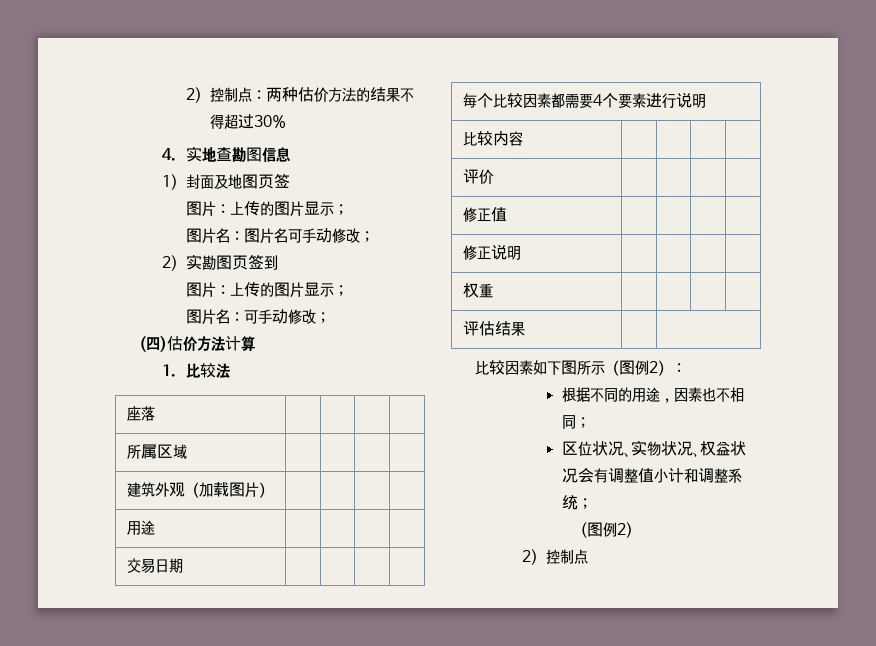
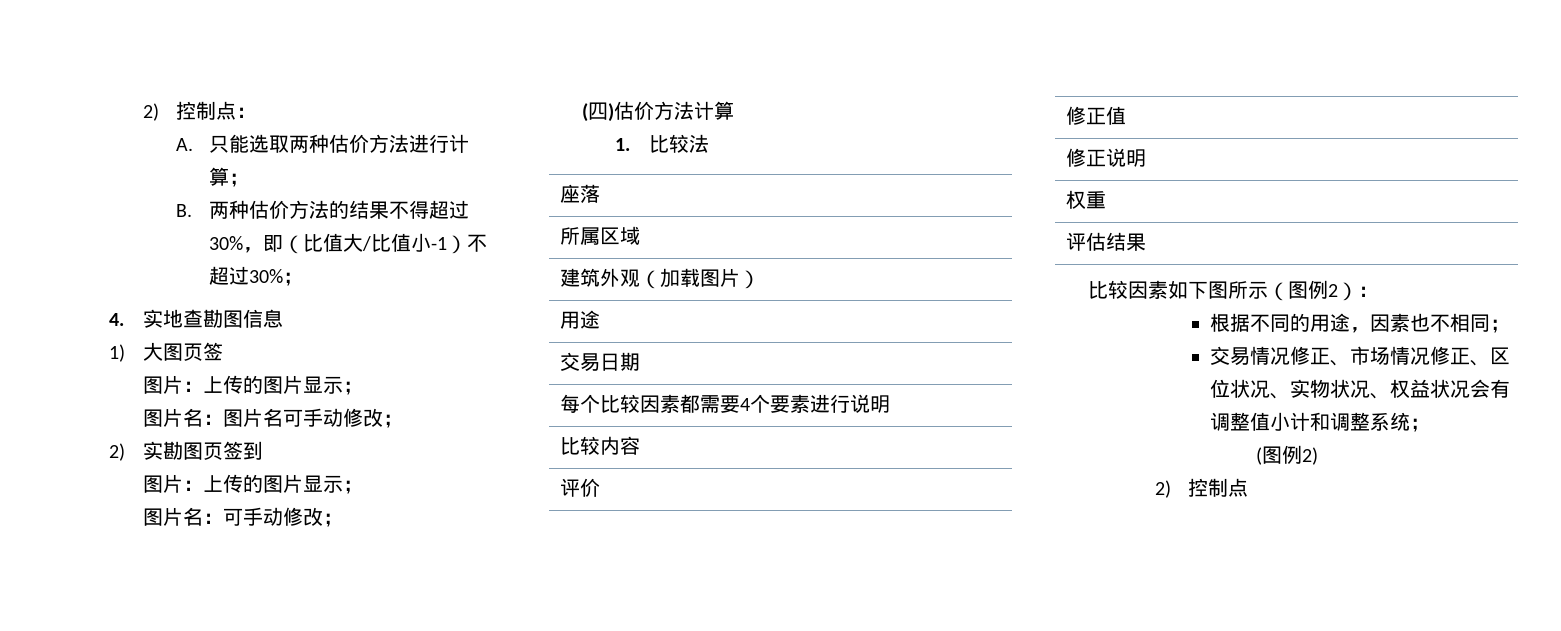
(267, 95) none -> [175,134,470,153] [209,167,250,187] [175,204,192,217] // A.只能选取两种估价方法进行计算； // B.
(287, 121) none -> [243,233,488,254] [209,266,304,286] ，即（比值大/比值小-1）不超过30%；
[186,174,243,189] 封面及地 -> [142,342,163,361] 大
(590, 422) none -> [1209,346,1490,366] 交易情况修正、市场情况修正、

